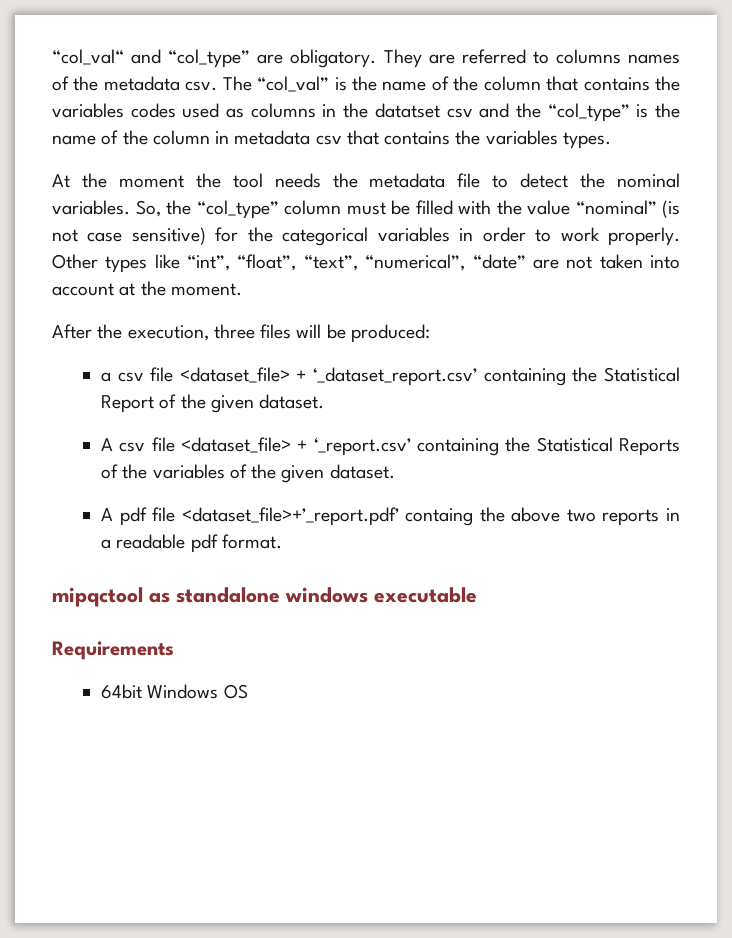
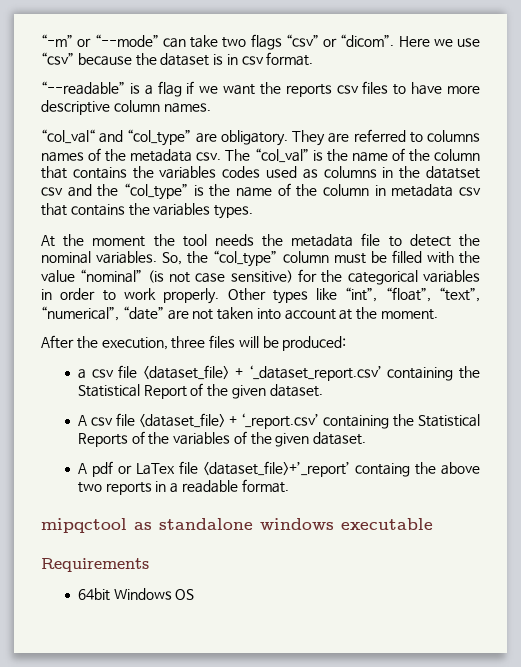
(52, 57) none -> [41,34,480,50] [41,52,314,66] [41,81,481,97] [41,100,211,115] “-m” or “--mode” can take two flags “csv” or “dicom”. Here we use “csv” because the dataset is in csv format. // “--readable” is a flag if we want the reports csv files to have more descriptive column names. //
[152,507,399,526] file <dataset_file>+’_report.pdf’ -> [117,461,351,477] or LaTex file <dataset_file>+’_report’
[190,534,218,553] pdf -> (238, 486) none

